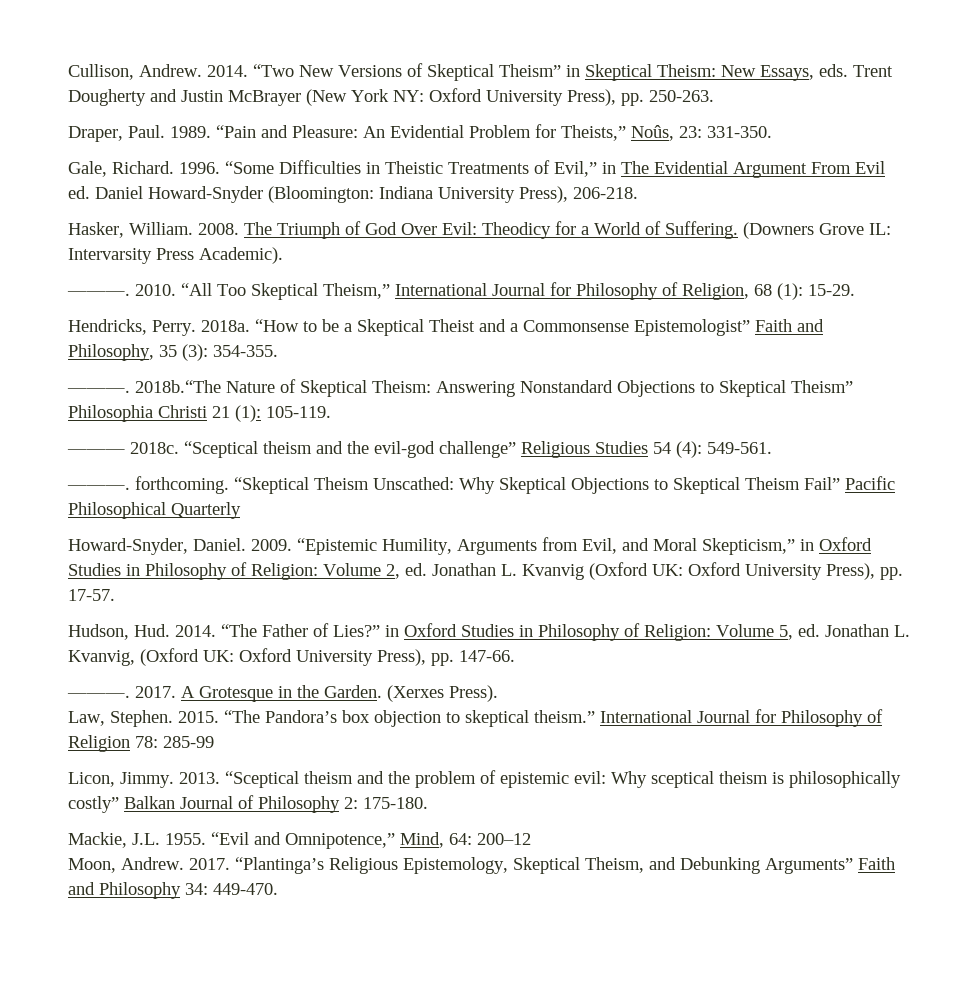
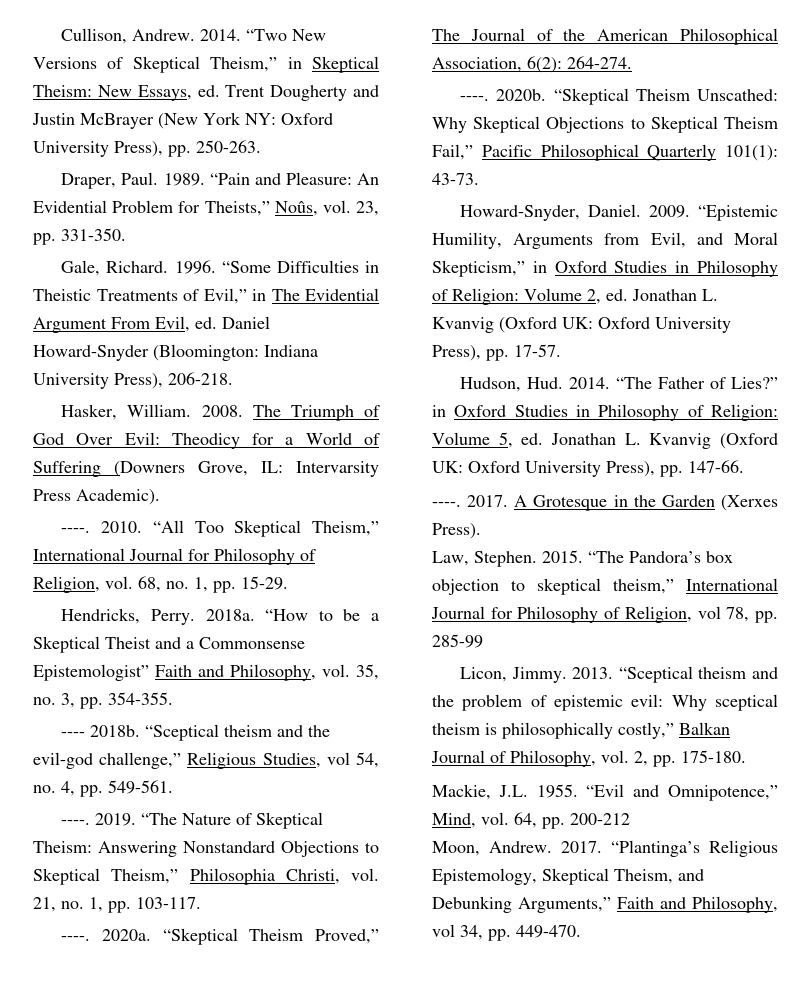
[499,64,561,77] Theism” -> [210,57,278,72] Theism,”
[819,64,848,77] eds. -> [197,85,220,97] ed.
[679,126,702,138] 23: -> [322,200,379,216] [33,233,56,245] vol. 23, pp.
[855,161,885,174] Evil -> [155,316,190,332] Evil,
[665,221,864,239] Suffering. (Downers Grove -> [33,461,248,477] Suffering (Downers Grove,
[67,291,130,296] ———. -> [61,528,91,533] ----.
[754,283,803,300] 68 (1): -> [105,576,236,593] vol. 68, no. 1, pp.
[159,344,278,361] [67,380,221,393] 35 (3): 354-355. // ———. 2018b.“The -> [322,664,379,680] [33,692,173,709] [61,724,331,741] [33,752,379,769] [33,780,173,797] [61,813,178,826] vol. 35, no. 3, pp. 354-355. // ---- 2018b. “Sceptical theism and the evil-god challenge,” Religious Studies, vol 54, no. 4, pp. 549-561. // ----. 2019. “The
[791,380,853,393] [68,405,331,422] [67,441,772,458] [67,476,229,494] Theism” Philosophia Christi 21 (1): 105-119. // ——— 2018c. “Sceptical theism and the evil-god challenge” Religious Studies 54 (4): 549-561. // ———. forthcoming. -> [111,868,379,885] [33,897,201,913] [61,928,379,945] [432,28,778,45] [432,56,632,73] [460,89,547,101] Theism,” Philosophia Christi, vol. 21, no. 1, pp. 103-117. // ----. 2020a. “Skeptical Theism Proved,” The Journal of the American Philosophical Association, 6(2): 264-274. // ----. 2020b.
[804,477,840,490] Fail” -> [432,144,473,160] Fail,”
(241, 510) none -> [725,145,778,161] [432,173,479,185] 101(1): 43-73.
[68,650,135,666] Kvanvig, -> [649,433,712,449] Kvanvig
[67,693,130,698] ———. -> [432,502,461,507] ----.
[324,685,382,698] Garden. -> [661,495,715,507] Garden
[534,709,883,727] [68,735,158,752] theism.” International Journal for Philosophy of Religion 78: -> [613,578,778,594] [431,606,778,623] theism,” International Journal for Philosophy of Religion, vol 78, pp.
[68,796,119,813] costly” -> [618,722,674,739] costly,”
[258,796,358,813] Philosophy 2: -> [510,750,676,767] Philosophy, vol. 2, pp.
[449,833,531,845] 64: 200–12 -> [481,812,630,829] vol. 64, pp. 200-212
[765,857,895,874] [68,882,208,899] Arguments” Faith and Philosophy 34: -> [518,896,778,913] [432,924,511,941] Arguments,” Faith and Philosophy, vol 34, pp.

